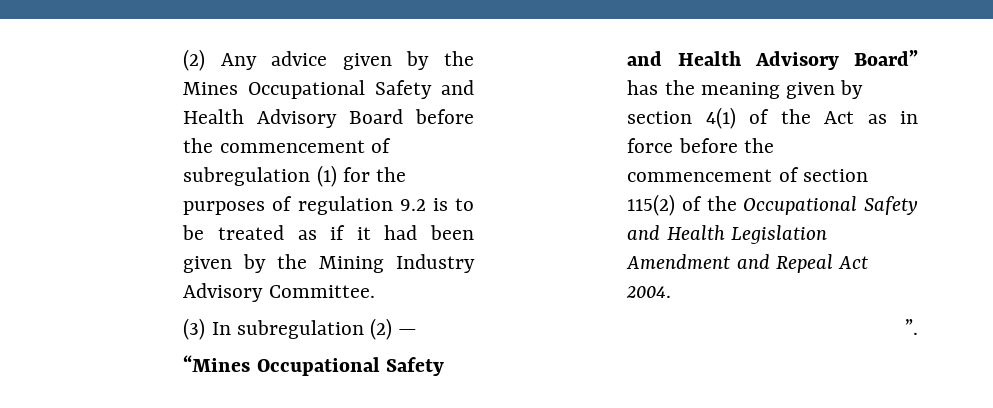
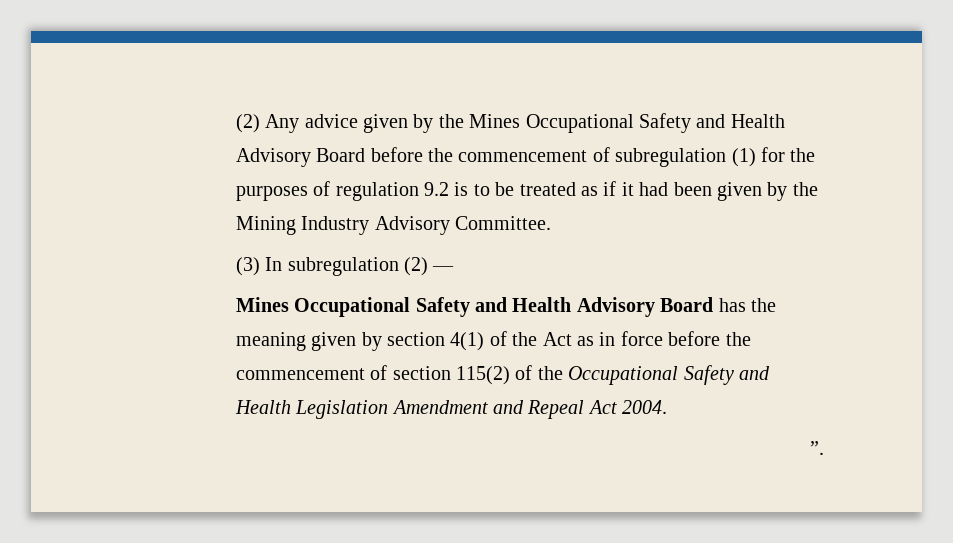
[183,355,444,376] [627,50,918,70] “Mines Occupational Safety and Health Advisory Board” -> [235,297,714,317] Mines Occupational Safety and Health Advisory Board

